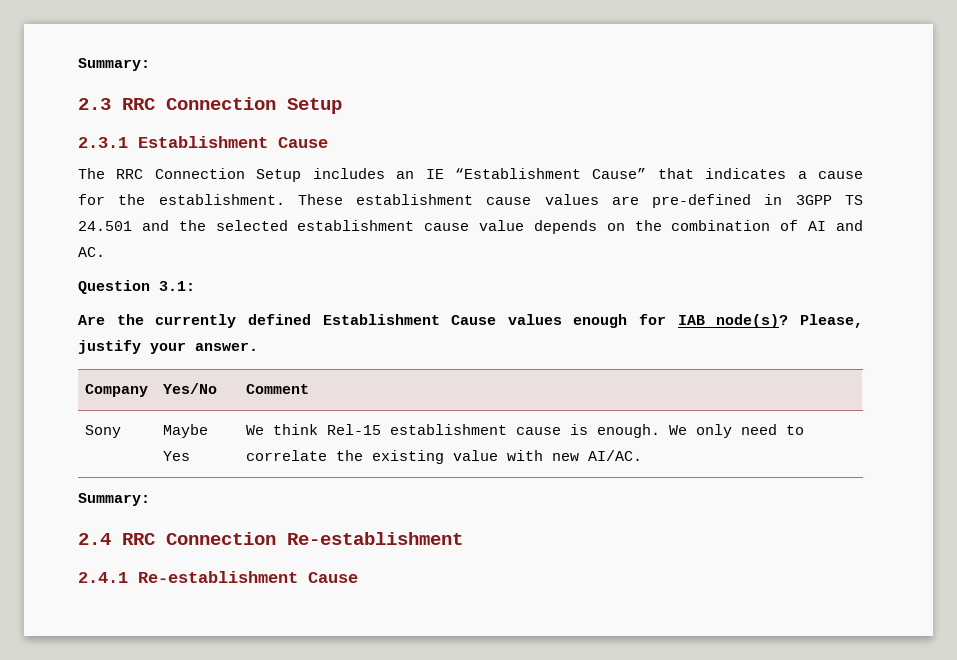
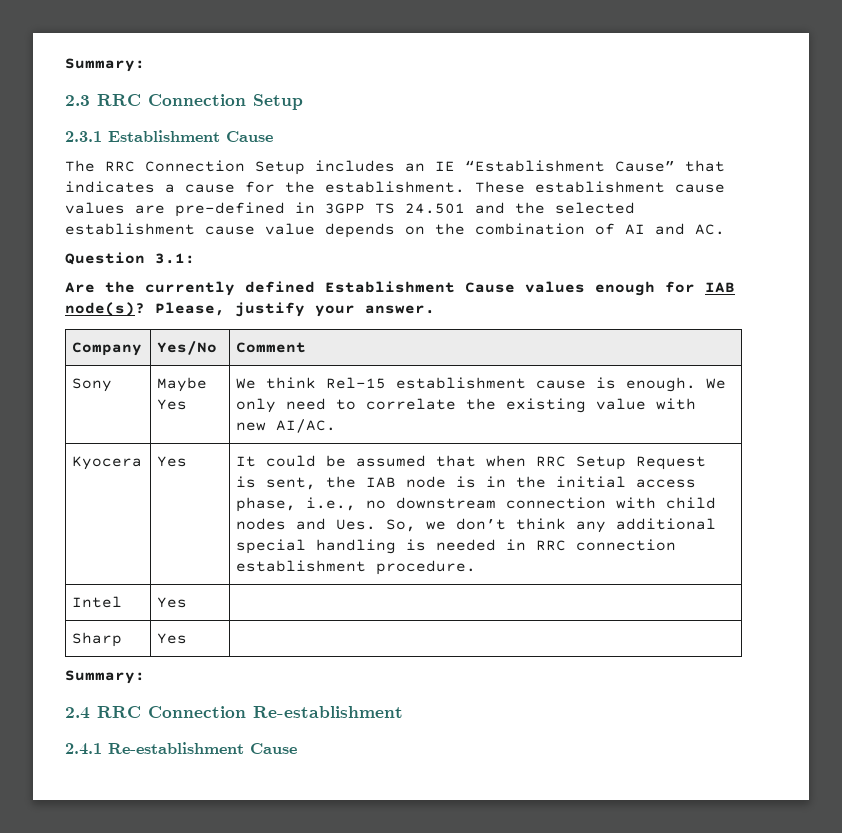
(643, 455) none -> [72,456,143,470] [157,456,188,467] [236,455,707,470] [236,476,697,490] [236,497,717,512] [236,518,717,533] [236,539,677,554] [236,560,477,575] [72,596,123,608] [157,597,188,608] [72,632,123,647] [157,633,188,644] // Kyocera | Yes | It could be assumed that when RRC Setup Request is sent, the IAB node is in the initial access phase, i.e., no downstream connection with child nodes and Ues. So, we don’t think any additional special handling is needed in RRC connection establishment procedure. // Intel | Yes | // Sharp | Yes |

